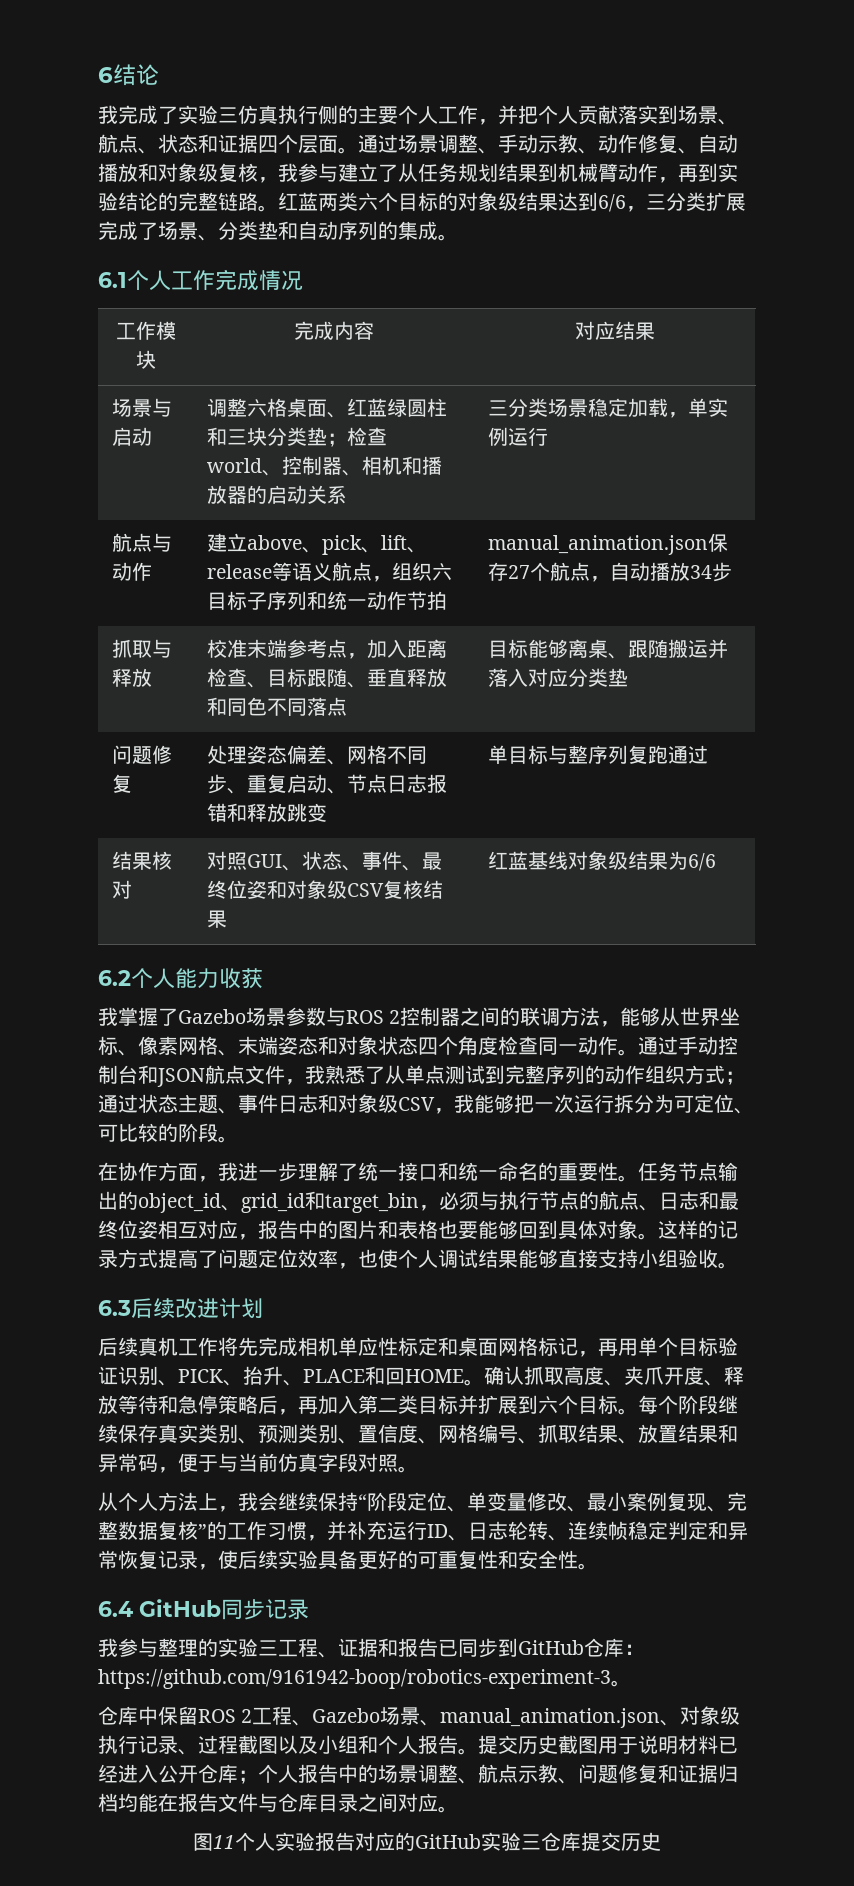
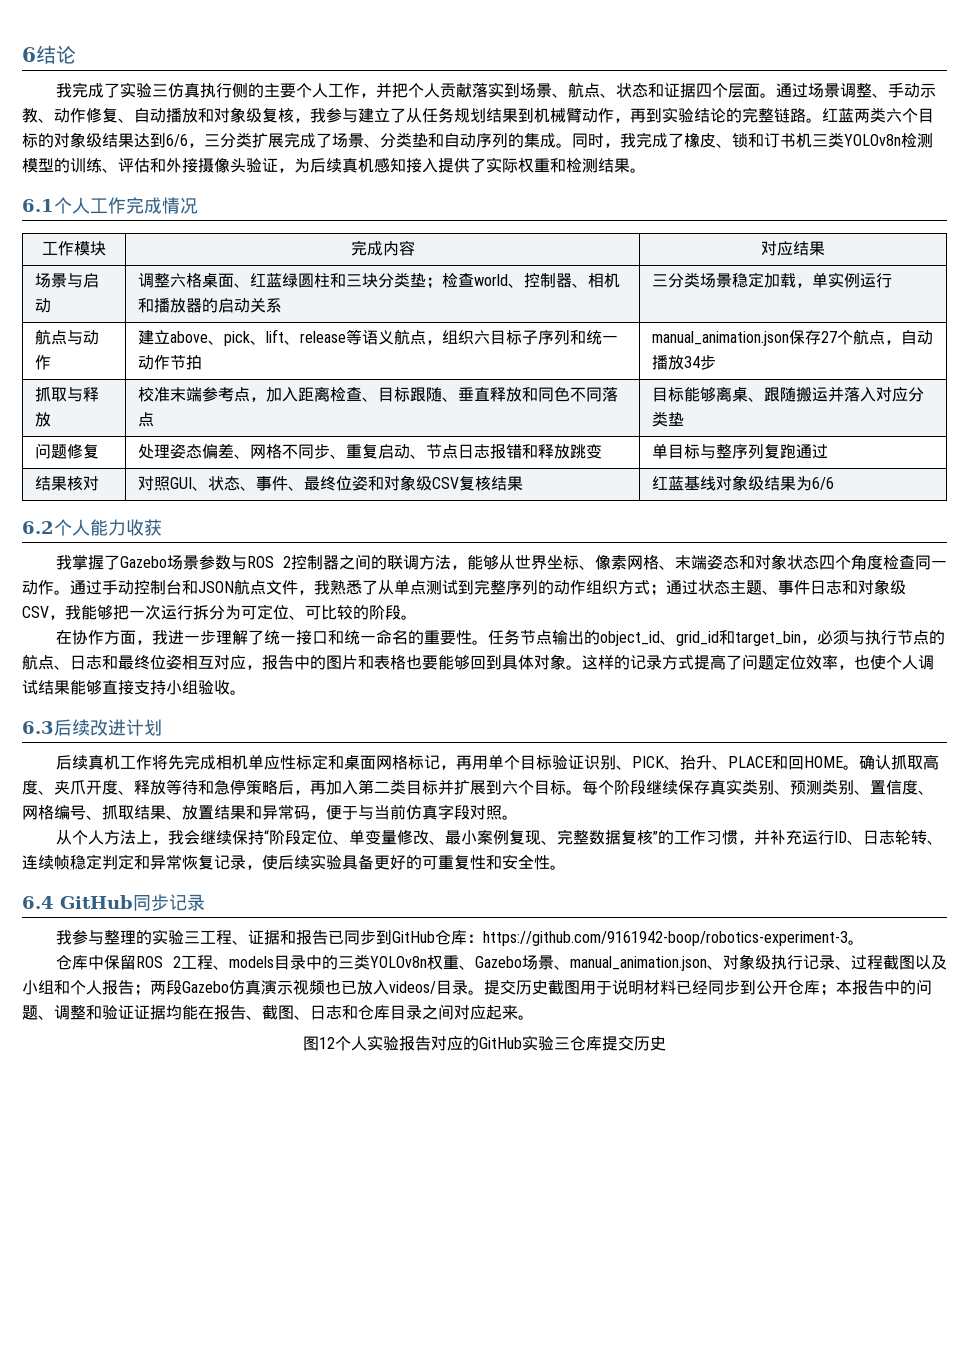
(458, 237) none -> [572,132,933,148] [22,157,646,173] 同时，我完成了橡皮、锁和订书机三类YOLOv8n检测模型的训练、评估和外接摄像头验证，为后续真机感知接入提供了实际权重和检测结果。
(313, 1723) none -> [229,954,475,970] models目录中的三类YOLOv8n权重、
(458, 1744) none -> [134,979,468,996] ；两段Gazebo仿真演示视频也已放入videos/目录
[118,1764,158,1783] 进入 -> [708,980,756,995] 同步到
[258,1764,738,1784] [98,1793,278,1812] 个人报告中的场景调整、航点示教、问题修复和证据归档均能在报告文件与 -> [836,979,932,995] [22,1005,358,1020] 本报告中的问题、调整和验证证据均能在报告、截图、日志和
(438, 1802) none -> [486,1005,518,1020] 起来
[213,1835,235,1849] 11 -> [319,1037,335,1049] 12

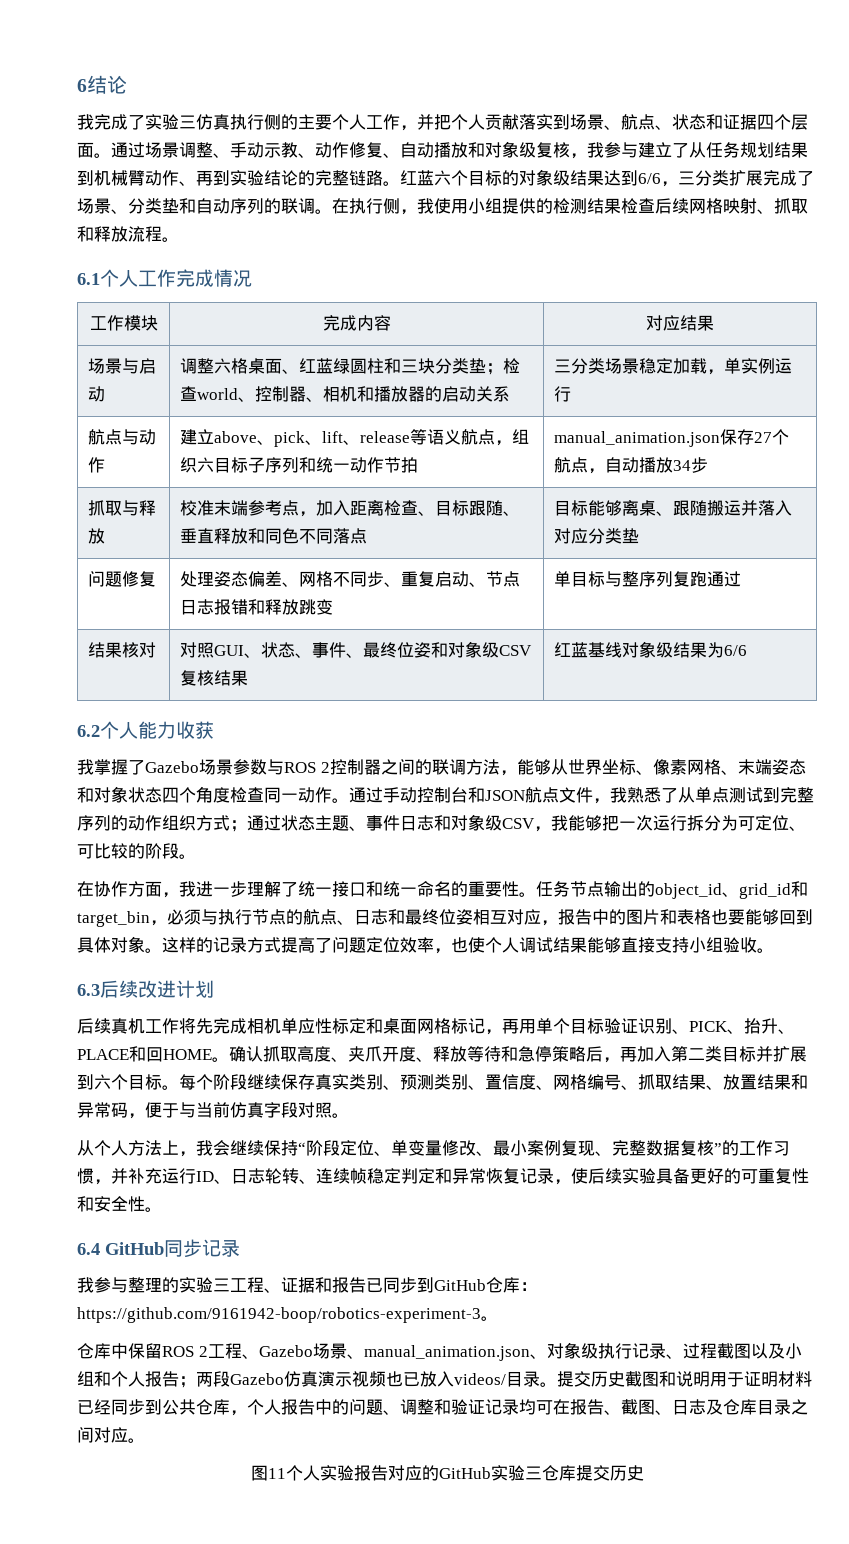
[614,118,630,123] ， -> [179,181,196,186] 、
[854,107,886,123] 两类 -> (434, 178) none
[524,132,933,148] [22,157,630,173] 集成。同时，我完成了橡皮、锁和订书机三类YOLOv8n检测模型的训练、评估和外接摄像头验证，为后续真机感知接入提供了实际权重和检测结果 -> [281,198,808,215] [77,226,162,242] 联调。在执行侧，我使用小组提供的检测结果检查后续网格映射、抓取和释放流程
[229,954,475,970] models目录中的三类YOLOv8n权重、 -> (259, 1356) none
[580,979,628,995] 用于说 -> [659,1371,761,1387] 和说明用于证
[772,980,852,996] 开仓库；本 -> [179,1399,281,1416] 共仓库，个人
[134,1005,198,1020] 证据均能 -> [485,1399,553,1415] 记录均可
[342,1005,358,1020] 和 -> [706,1399,723,1415] 及
[486,1005,518,1020] 起来 -> (128, 1435) none
[319,1037,335,1049] 12 -> [267,1468,286,1479] 11

